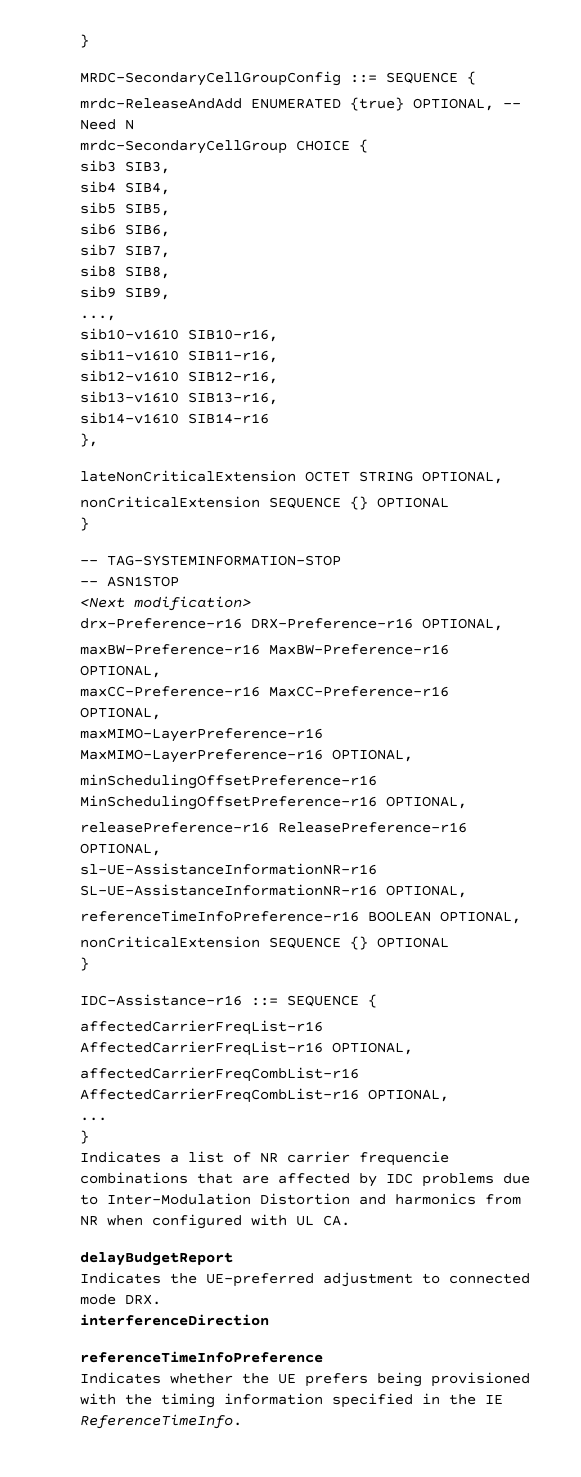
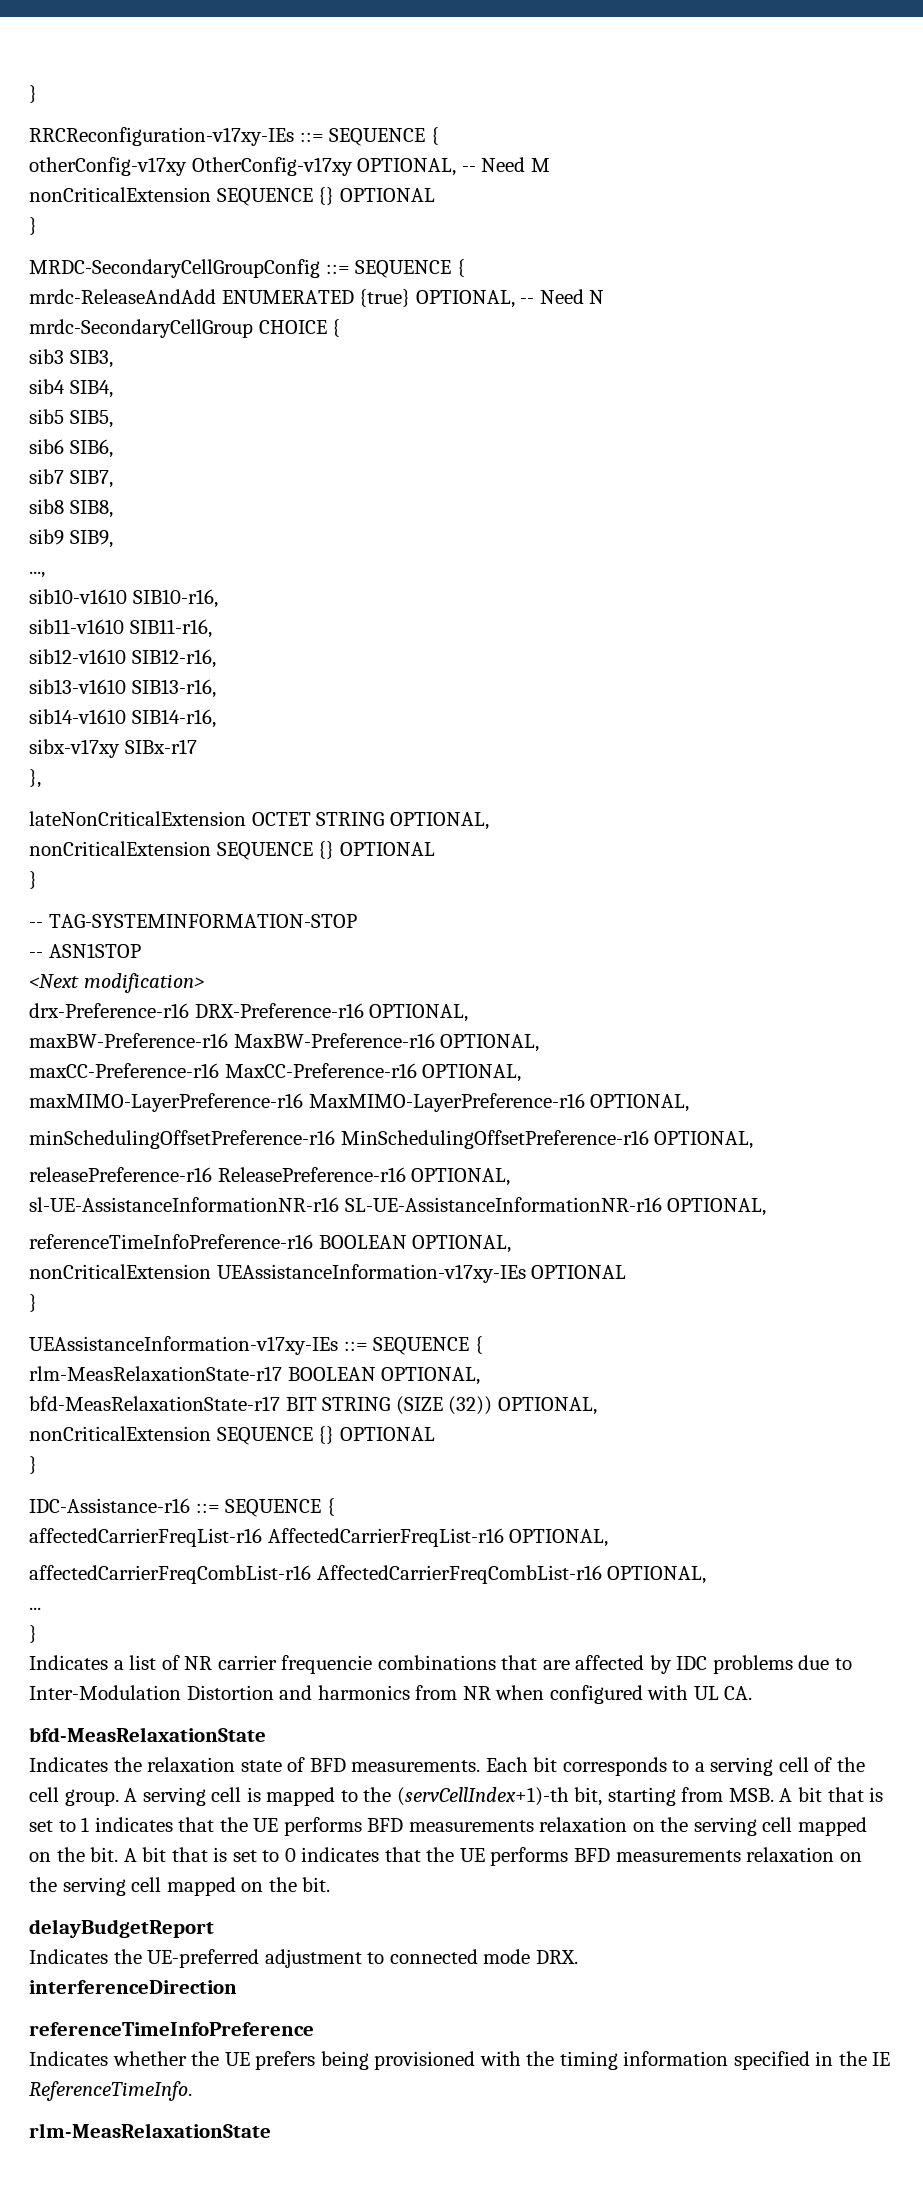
[80,34,89,48] } -> [29,85,37,103] [29,127,439,146] [29,157,550,176] [29,187,435,206] [29,217,37,235] } // RRCReconfiguration-v17xy-IEs ::= SEQUENCE { // otherConfig-v17xy OtherConfig-v17xy OPTIONAL, -- Need M // nonCriticalExtension SEQUENCE {} OPTIONAL // }
[188,413,269,424] SIB14-r16 -> [131,709,216,728] [29,739,197,758] SIB14-r16, // sibx-v17xy SIBx-r17
(521, 917) none -> [29,1264,627,1283] [29,1294,37,1312] [29,1336,483,1355] [29,1366,481,1385] [29,1396,597,1415] // nonCriticalExtension UEAssistanceInformation-v17xy-IEs OPTIONAL // } // UEAssistanceInformation-v17xy-IEs ::= SEQUENCE { // rlm-MeasRelaxationState-r17 BOOLEAN OPTIONAL, // bfd-MeasRelaxationState-r17 BIT STRING (SIZE (32)) OPTIONAL,
(350, 1220) none -> [29,1727,266,1742] [29,1757,866,1776] [29,1787,884,1806] [29,1817,868,1836] [29,1847,862,1866] [29,1877,331,1896] // bfd-MeasRelaxationState // Indicates the relaxation state of BFD measurements. Each bit corresponds to a serving cell of the cell group. A serving cell is mapped to the (servCellIndex+1)-th bit, starting from MSB. A bit that is set to 1 indicates that the UE performs BFD measurements relaxation on the serving cell mapped on the bit. A bit that is set to 0 indicates that the UE performs BFD measurements relaxation on the serving cell mapped on the bit.
(242, 1421) none -> [29,2123,271,2138] // rlm-MeasRelaxationState

